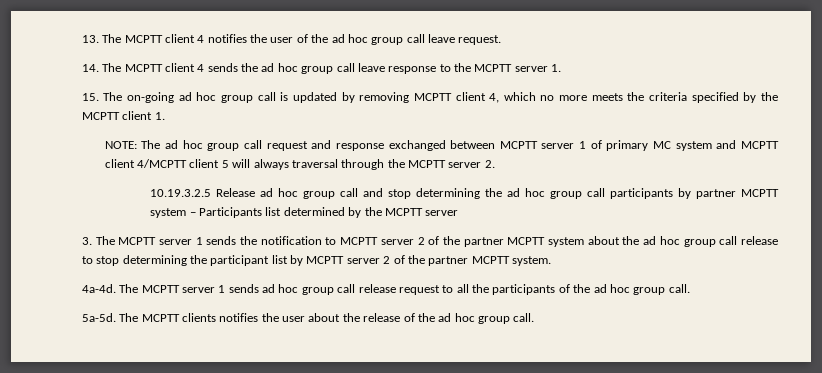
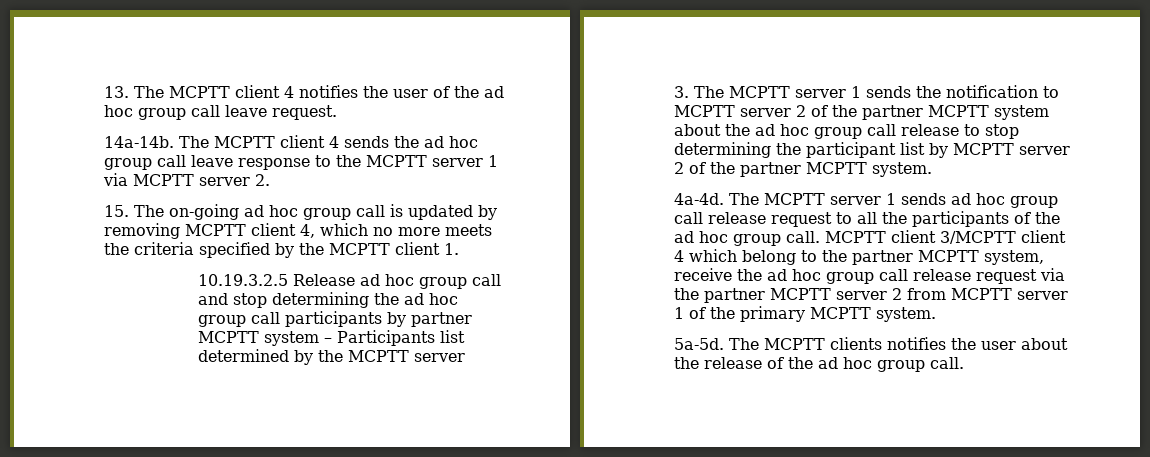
[81,64,99,72] 14. -> [103,136,174,148] 14a-14b.
[551,64,562,72] 1. -> [487,155,498,167] [102,173,270,186] 1 via MCPTT server 2.
[104,140,780,151] [104,159,495,170] // NOTE: The ad hoc group call request and response exchanged between MCPTT server 1 of primary MC system and MCPTT client 4/MCPTT client 5 will always traversal through the MCPTT server 2. -> (459, 249) none
(690, 288) none -> [824,230,1066,244] [673,249,1044,265] [673,268,1065,284] [673,288,1068,303] [673,306,936,322] MCPTT client 3/MCPTT client 4 which belong to the partner MCPTT system, receive the ad hoc group call release request via the partner MCPTT server 2 from MCPTT server 1 of the primary MCPTT system.

